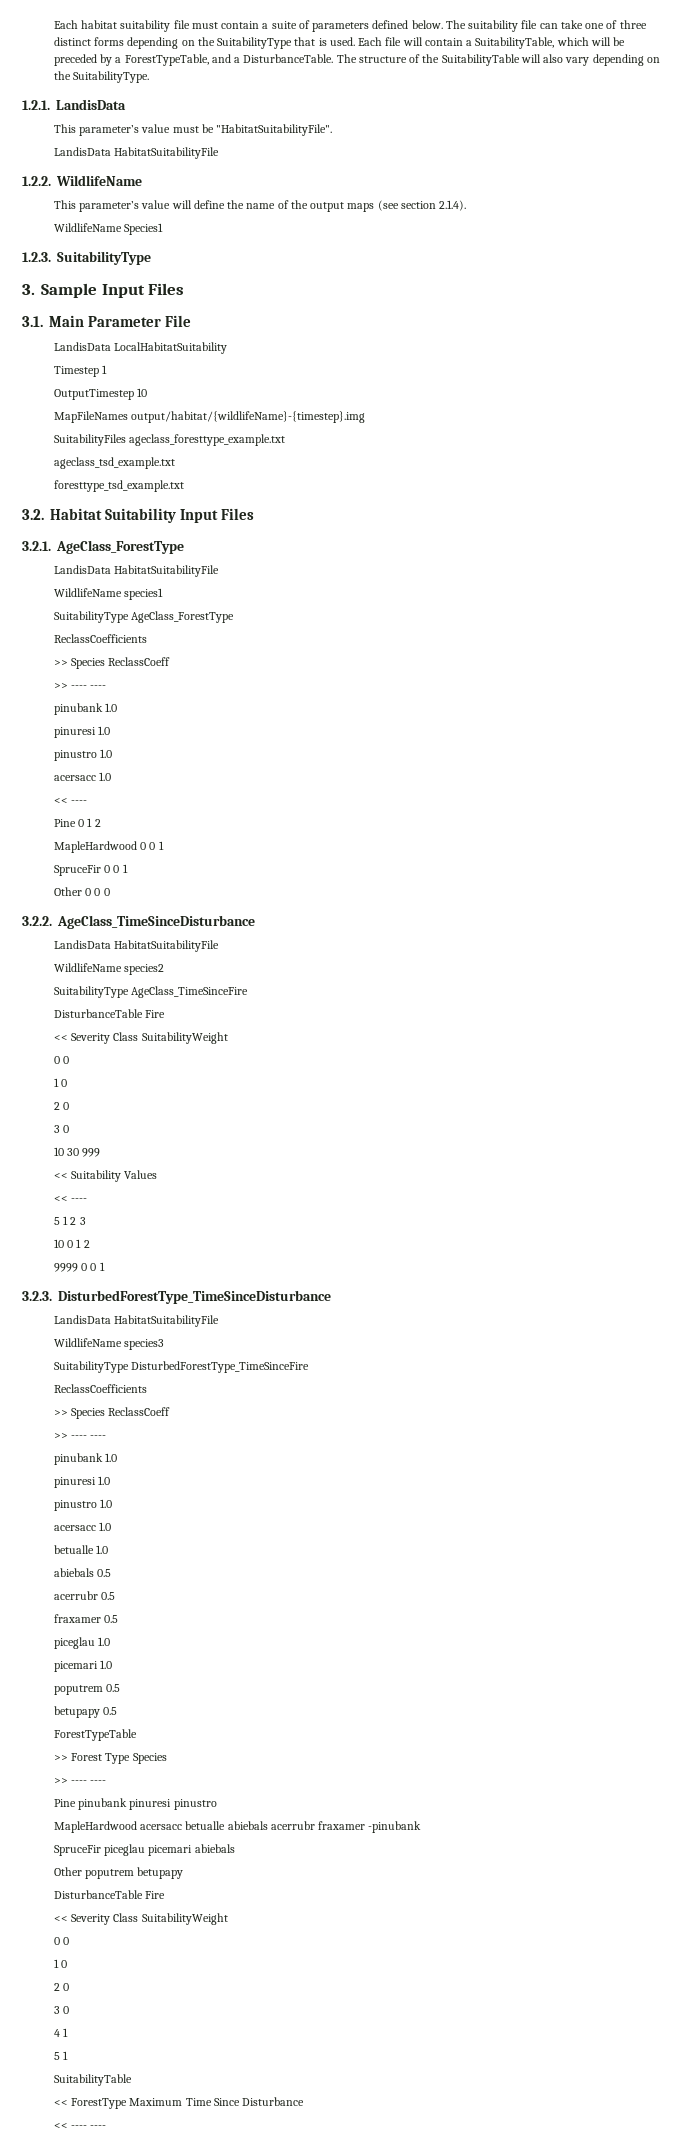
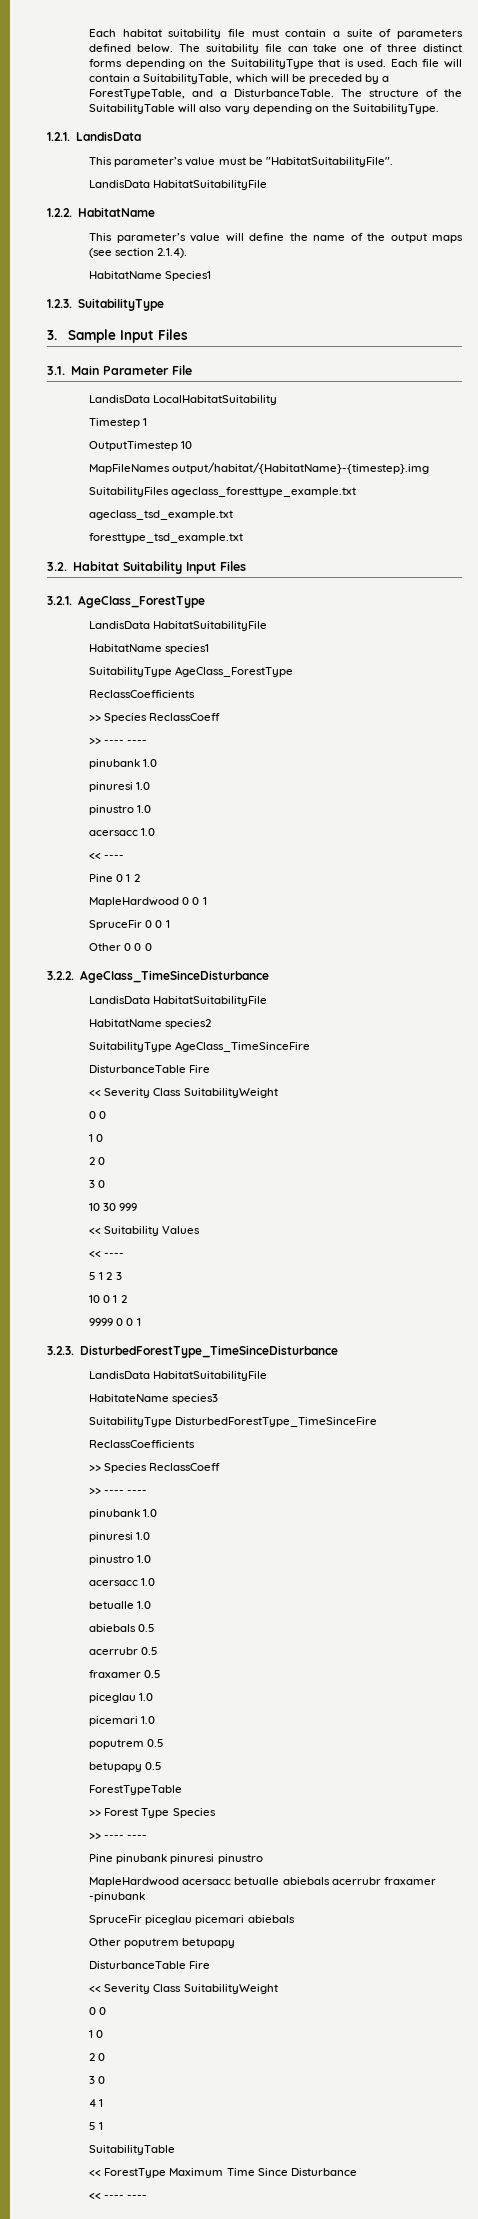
[56,175,142,186] WildlifeName -> [77,207,155,217] HabitatName
[53,223,122,232] WildlifeName -> [89,271,163,279] HabitatName
[131,411,366,423] output/habitat/{wildlifeName}-{timestep}.img -> [172,462,430,474] output/habitat/{HabitatName}-{timestep}.img
[53,588,122,597] WildlifeName -> [89,644,163,652] HabitatName
[53,963,122,972] WildlifeName -> [89,1019,163,1027] HabitatName
[53,1338,122,1347] WildlifeName -> [89,1394,170,1402] HabitateName

